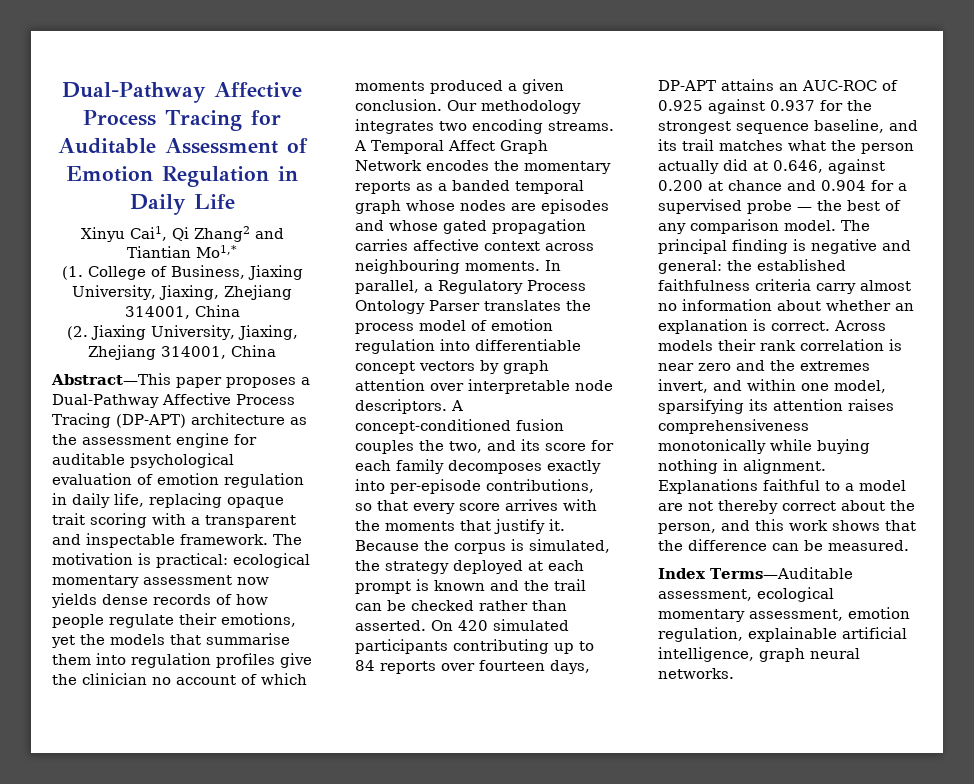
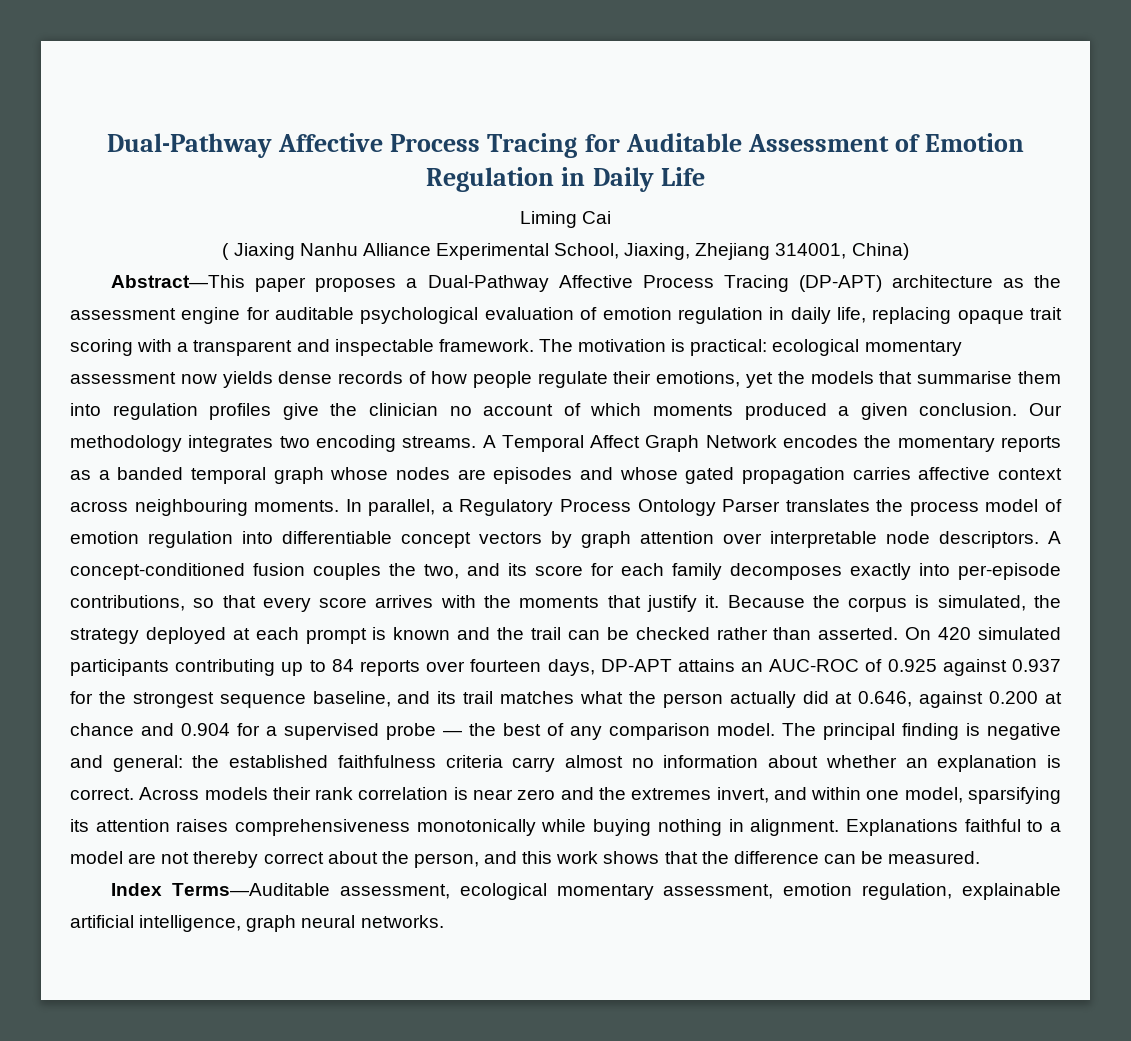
[80,226,284,242] [127,245,237,258] [61,265,303,280] [72,285,292,300] [124,305,240,319] [66,325,298,340] [88,345,276,360] Xinyu Cai1, Qi Zhang2 and Tiantian Mo1,* // (1. College of Business, Jiaxing University, Jiaxing, Zhejiang 314001, China // (2. Jiaxing University, Jiaxing, Zhejiang 314001, China -> [519,211,612,228] [222,243,909,260] Liming Cai // ( Jiaxing Nanhu Alliance Experimental School, Jiaxing, Zhejiang 314001, China)

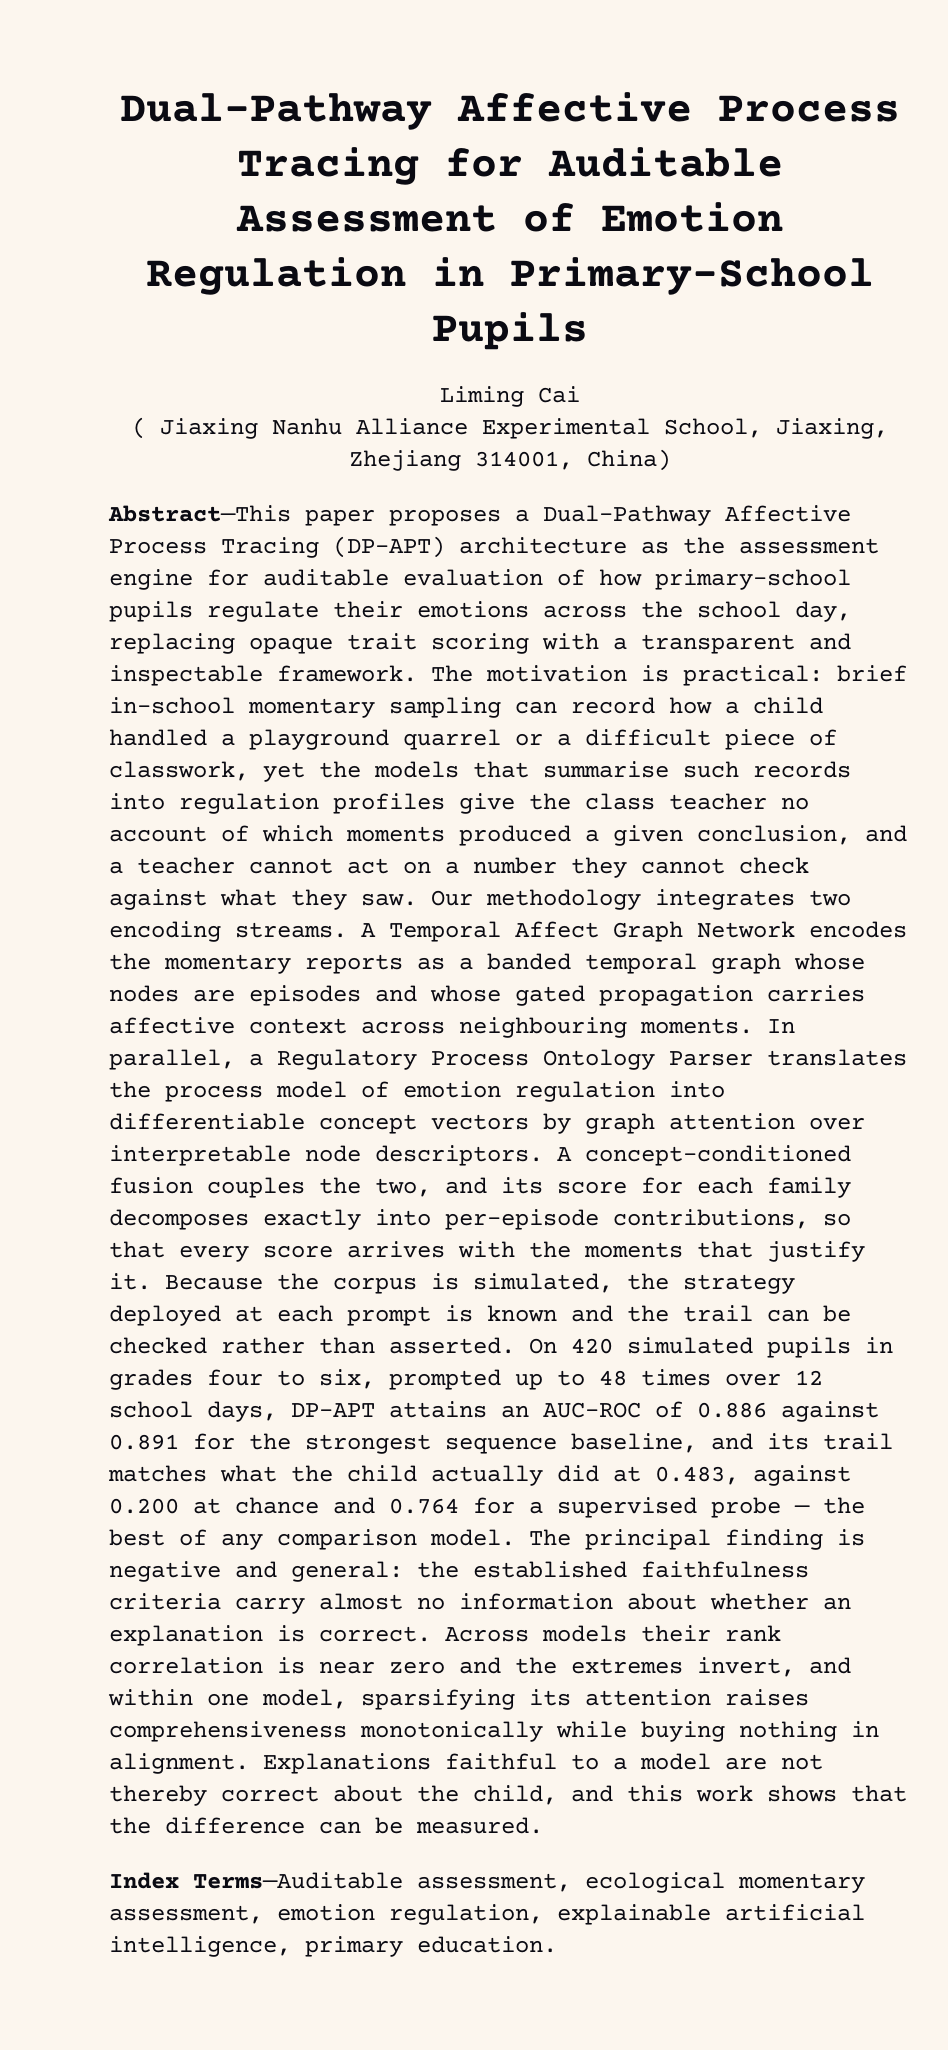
[592,167,705,192] Daily Life -> [509,257,874,295] [431,312,588,350] Primary-School Pupils
[360,307,479,324] psychological -> (389, 577) none
[602,307,866,324] emotion regulation in daily life, -> [599,569,851,590] [109,601,851,622] how primary-school pupils regulate their emotions across the school day,
[772,339,962,356] [70,371,741,388] ecological momentary assessment now yields dense records of how people regulate their emotions, -> [837,665,907,682] [109,697,823,718] [109,729,837,750] [109,761,249,781] brief in-school momentary sampling can record how a child handled a playground quarrel or a difficult piece of classwork,
[1018,371,1061,384] them -> [683,761,851,778] such records
[369,403,438,416] clinician -> [585,793,767,810] class teacher
[919,403,1018,416] conclusion. -> [697,825,907,845] [109,857,809,878] [109,889,417,910] conclusion, and a teacher cannot act on a number they cannot check against what they saw.
[70,659,542,676] participants contributing up to 84 reports over fourteen -> [767,1337,893,1358] [109,1369,823,1390] [109,1401,193,1418] pupils in grades four to six, prompted up to 48 times over 12 school
[887,659,1061,676] 0.925 against 0.937 -> [697,1401,879,1422] [109,1434,179,1450] 0.886 against 0.891
[662,693,723,708] person -> [347,1465,417,1482] child
[858,691,913,707] 0.646, -> [655,1466,739,1485] 0.483,
[181,723,230,736] 0.904 -> [389,1498,459,1514] 0.764
[413,853,479,868] person, -> [473,1785,557,1805] child,
[246,915,444,932] graph neural networks. -> [305,1936,557,1957] primary education.

